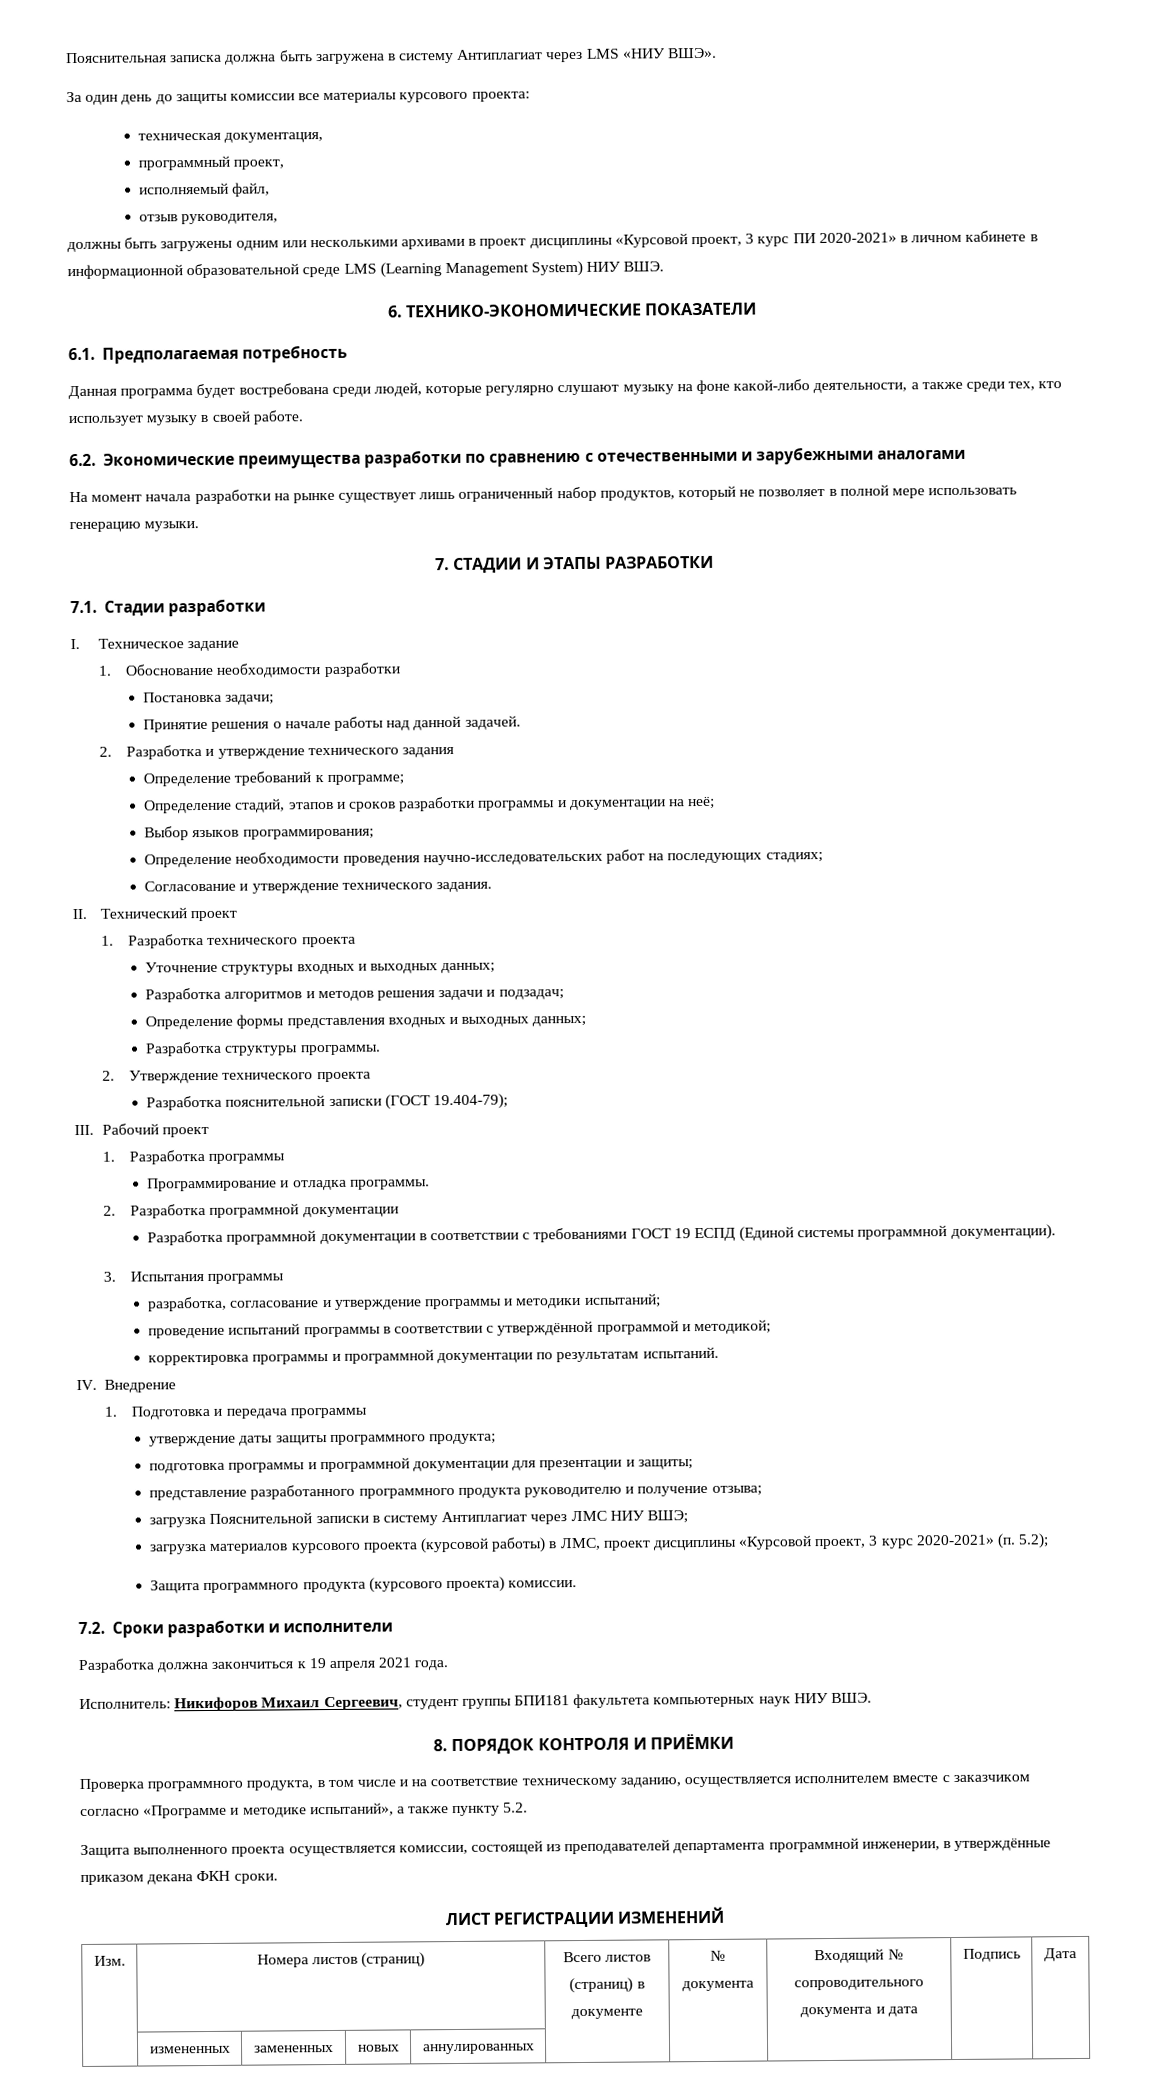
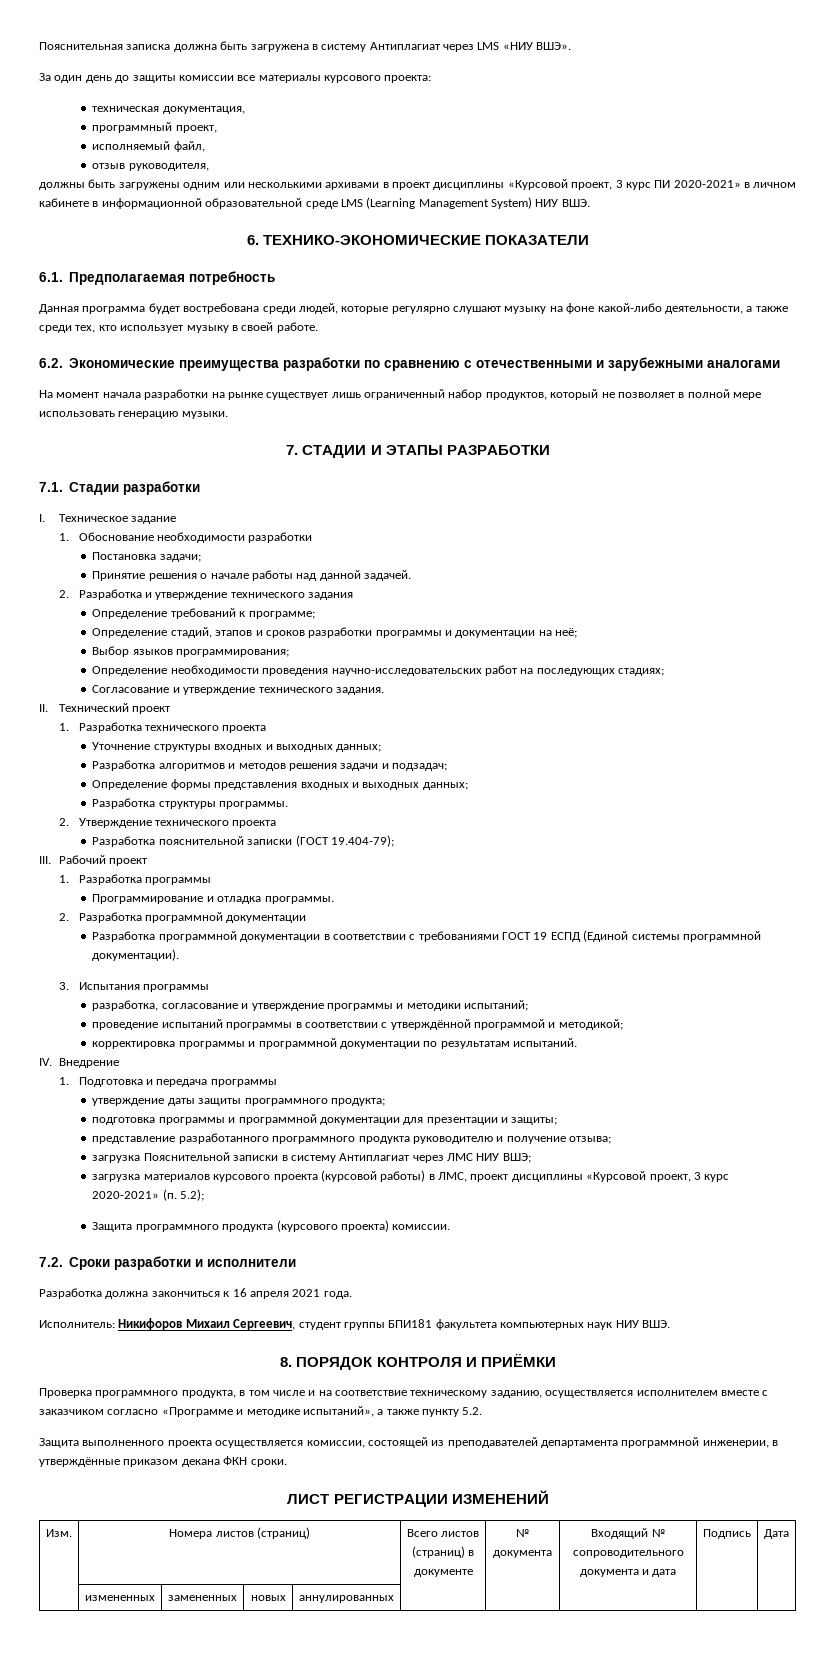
[308,1658,326,1669] 19 -> [232,1288,247,1297] 16

